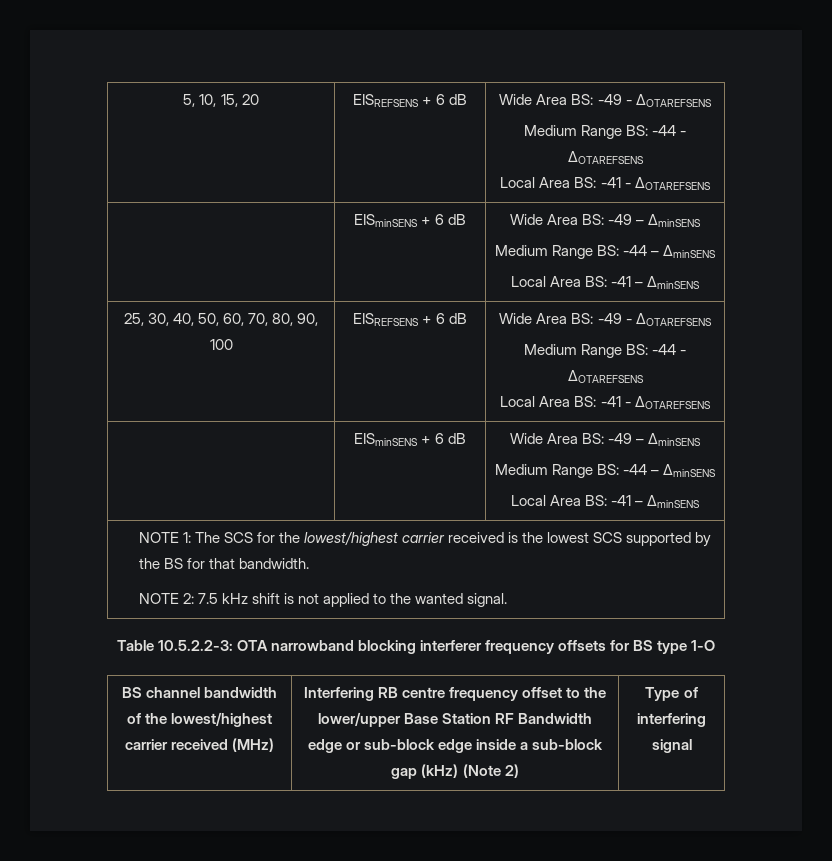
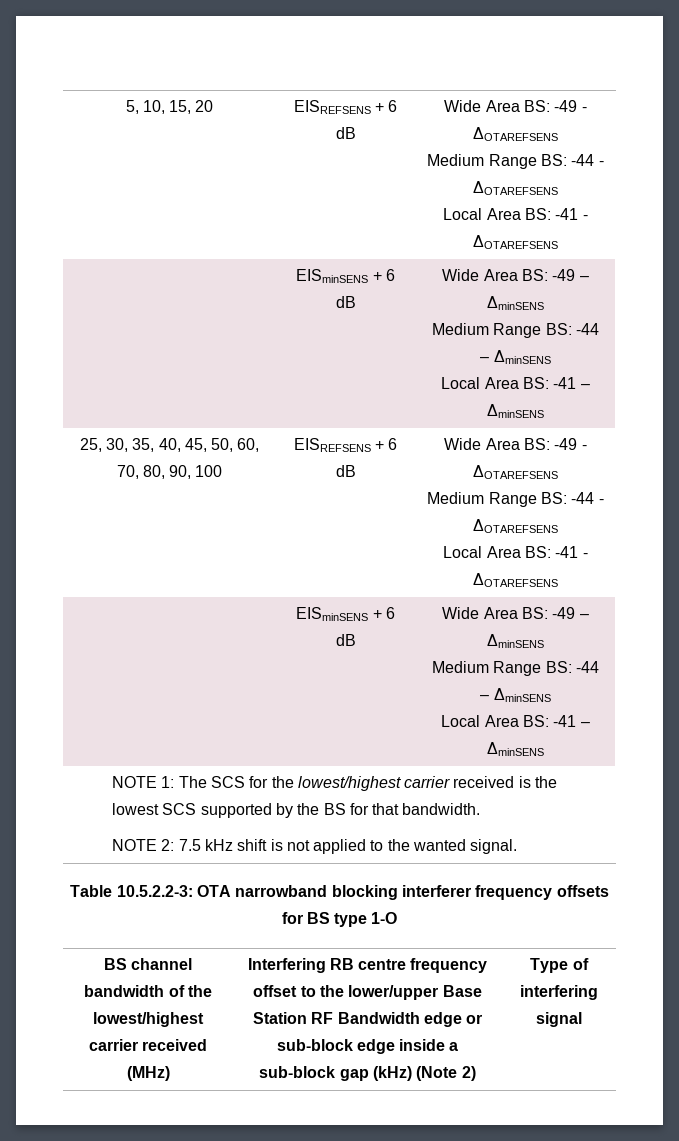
[172,313,194,326] 40, -> [132,438,207,452] 35, 40, 45,

